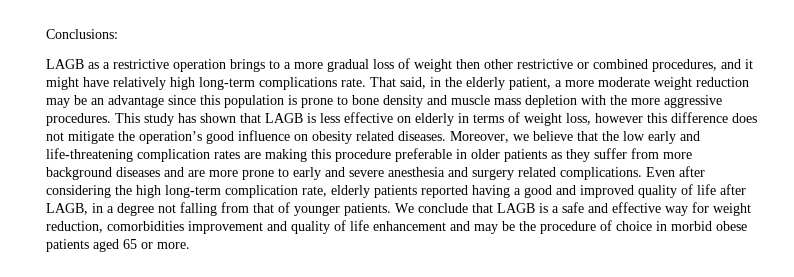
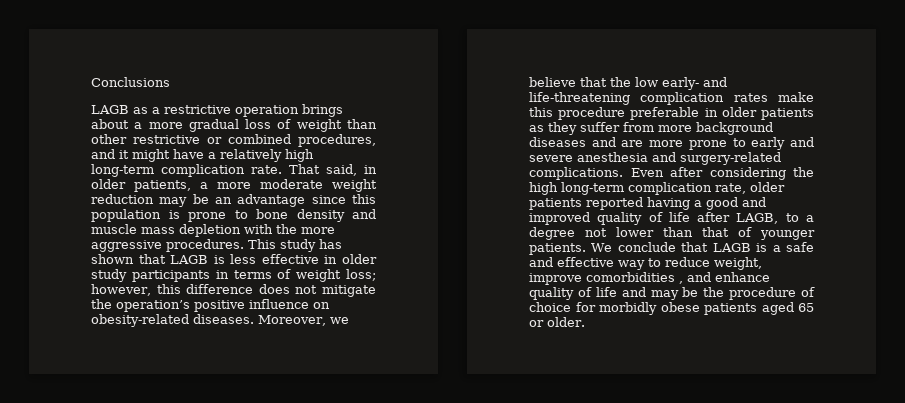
[46,29,118,39] Conclusions: -> [91,77,170,87] Conclusions
[269,60,280,69] to -> [91,119,129,129] about
[456,59,480,69] then -> [347,119,377,129] than
(109, 82) none -> [208,152,216,159] a
[259,77,337,90] complications -> [161,164,245,177] complication
[445,77,551,90] the elderly patient, -> [91,179,191,192] older patients,
[397,113,454,126] on elderly -> [324,254,378,264] [91,269,210,282] in older study participants
[566,113,643,125] loss, however -> [346,269,377,281] [91,284,151,296] loss; however,
[206,131,234,144] good -> [194,300,245,312] positive
[312,131,394,144] obesity related -> [91,314,189,327] obesity-related
[648,131,676,144] early -> [662,77,699,90] early-
[244,149,307,162] are making -> [778,92,814,102] make
[472,167,556,180] surgery related -> [680,152,781,165] surgery-related
[331,185,370,198] elderly -> [750,182,785,192] older
[92,203,103,213] in -> [785,213,799,222] to
[180,202,249,216] falling from -> [616,227,693,237] lower than
[692,202,751,216] [46,220,446,234] for weight reduction, comorbidities improvement and quality of life enhancement -> [648,257,762,270] [529,272,770,285] [529,287,617,300] to reduce weight, improve comorbidities , and enhance quality of life
[656,221,712,231] in morbid -> [575,302,657,315] for morbidly
[157,242,190,249] more. -> [547,317,585,327] older.

